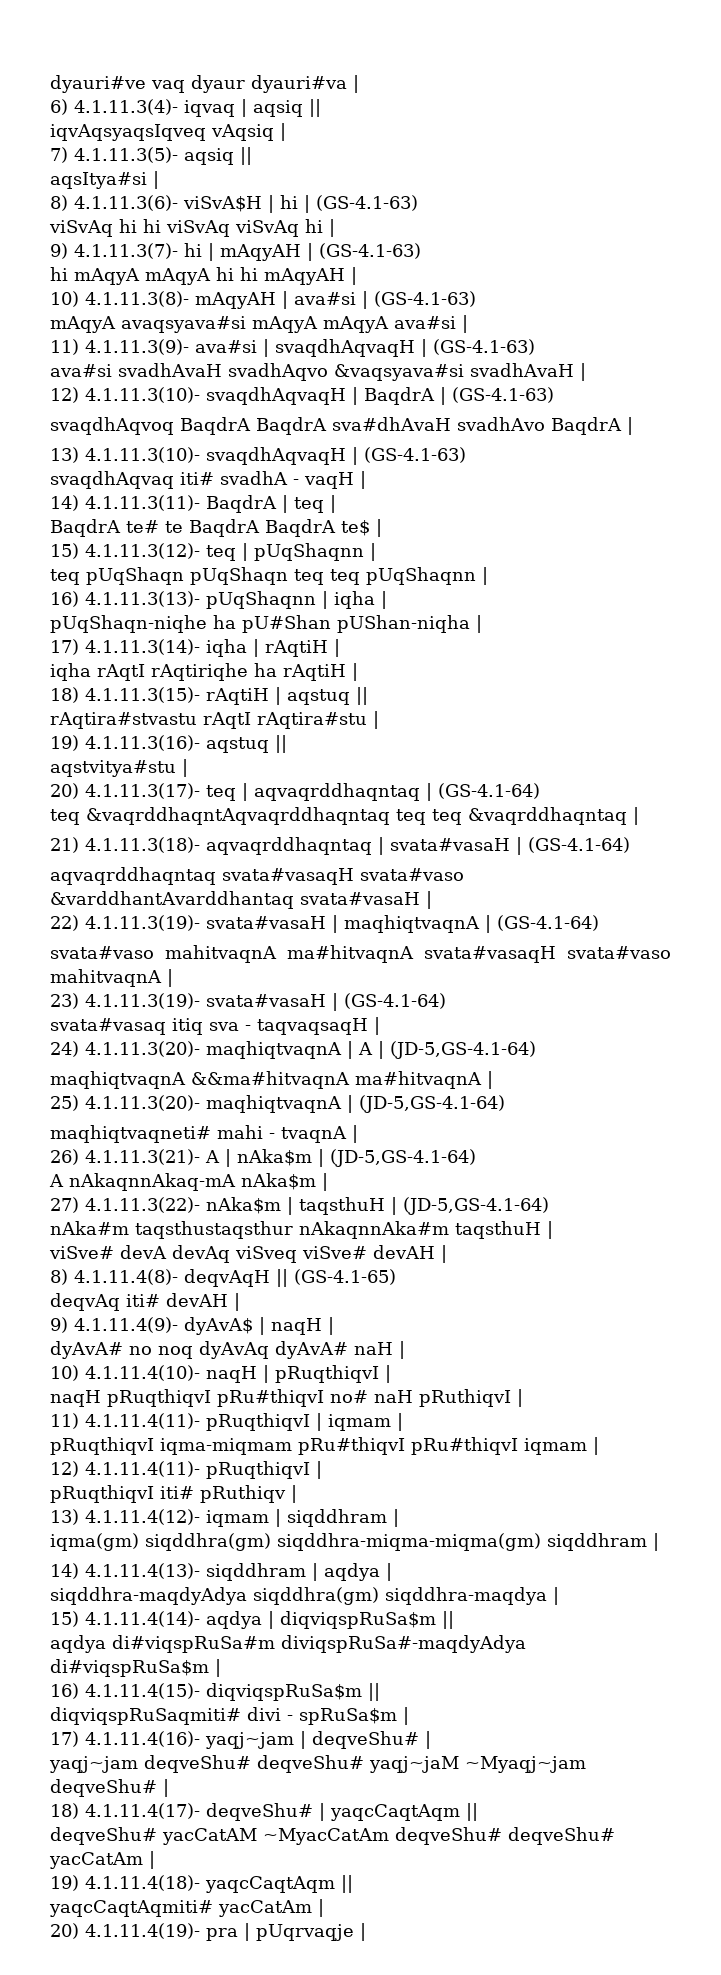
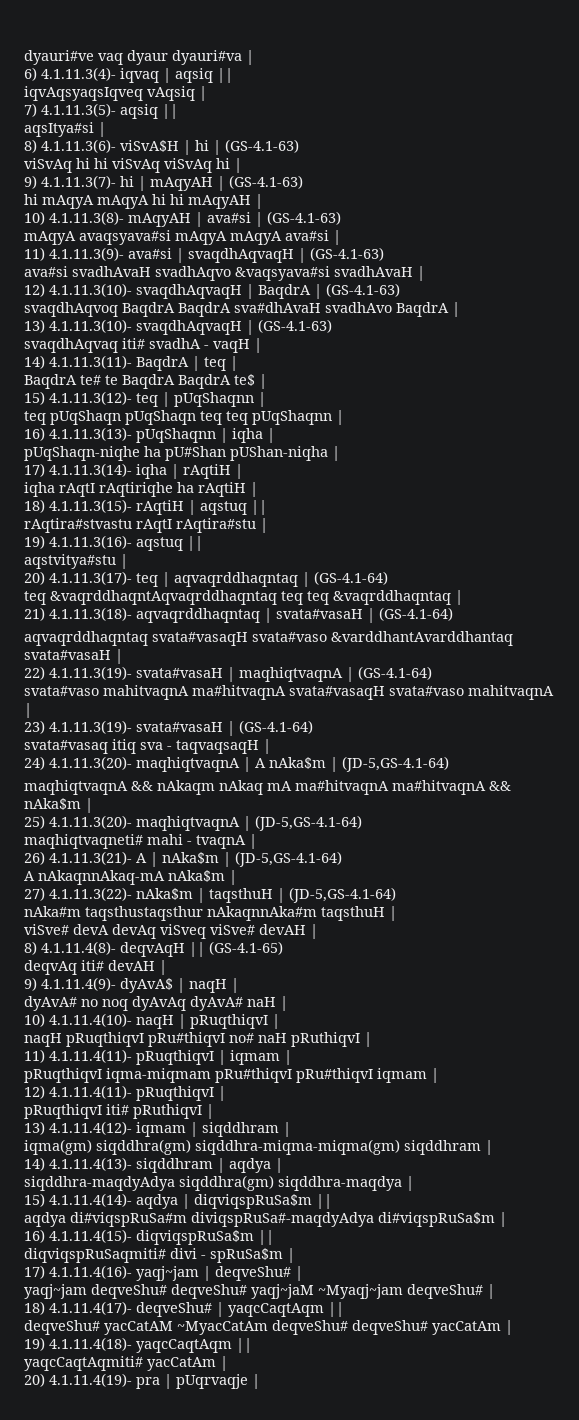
(373, 1048) none -> [269,757,326,769] nAka$m
[191,1071,482,1089] &&ma#hitvaqnA ma#hitvaqnA -> [131,780,511,795] [24,798,81,810] && nAkaqm nAkaq mA ma#hitvaqnA ma#hitvaqnA && nAka$m
[200,1485,286,1503] pRuthiqv -> [133,1104,202,1119] pRuthiqvI

